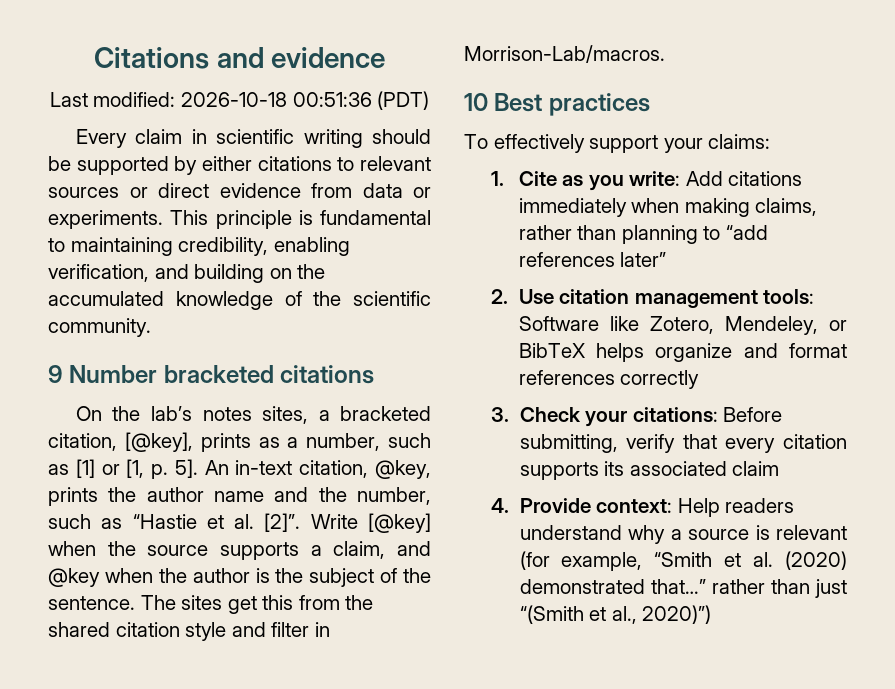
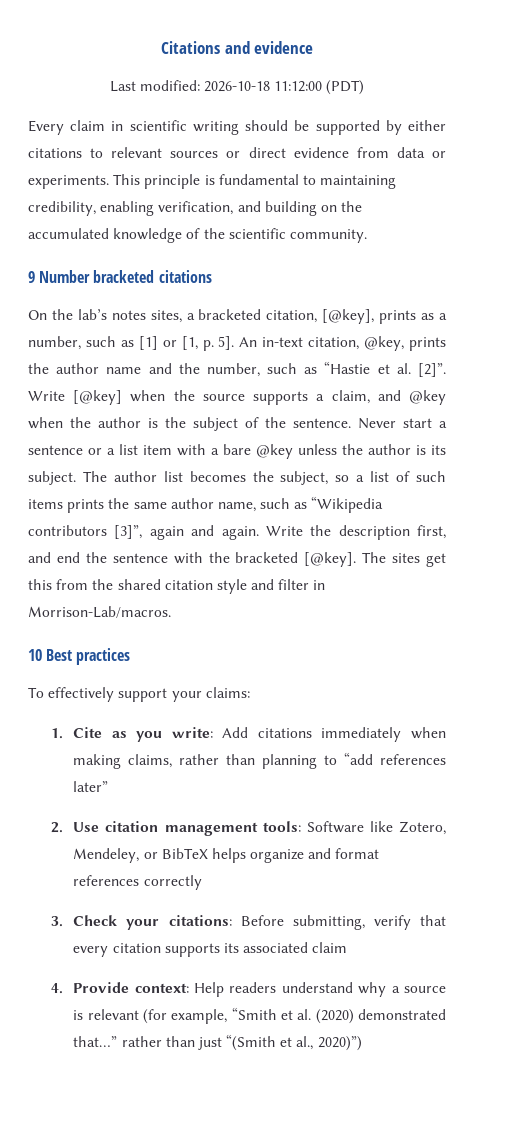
[292,92,372,107] 00:51:36 -> [274,81,323,92] 11:12:00
(135, 603) none -> [358,418,447,429] [28,444,446,459] [28,471,447,485] [28,496,384,513] [28,525,446,540] [28,552,357,567] Never start a sentence or a list item with a bare @key unless the author is its subject. The author list becomes the subject, so a list of such items prints the same author name, such as “Wikipedia contributors [3]”, again and again. Write the description first, and end the sentence with the bracketed [@key].

